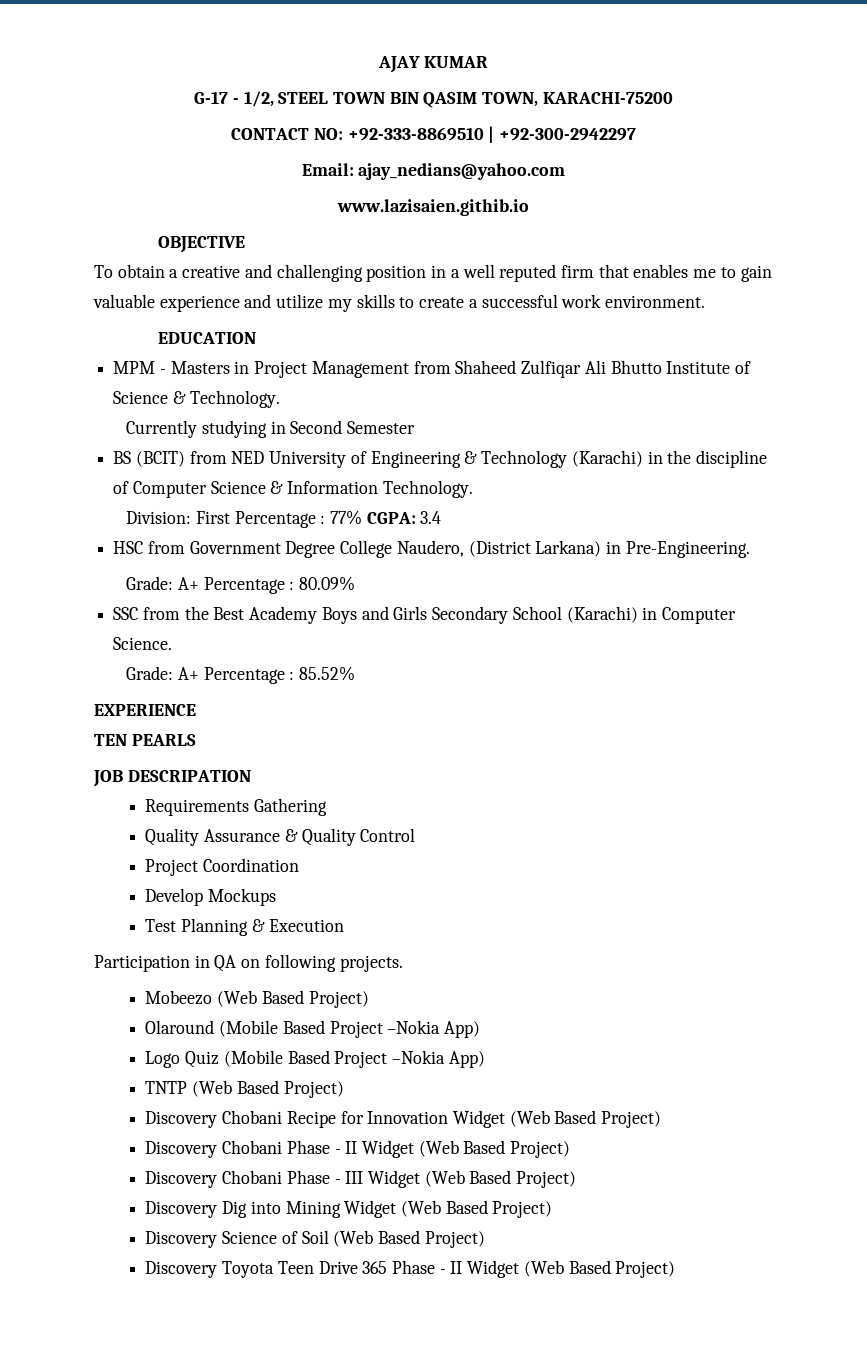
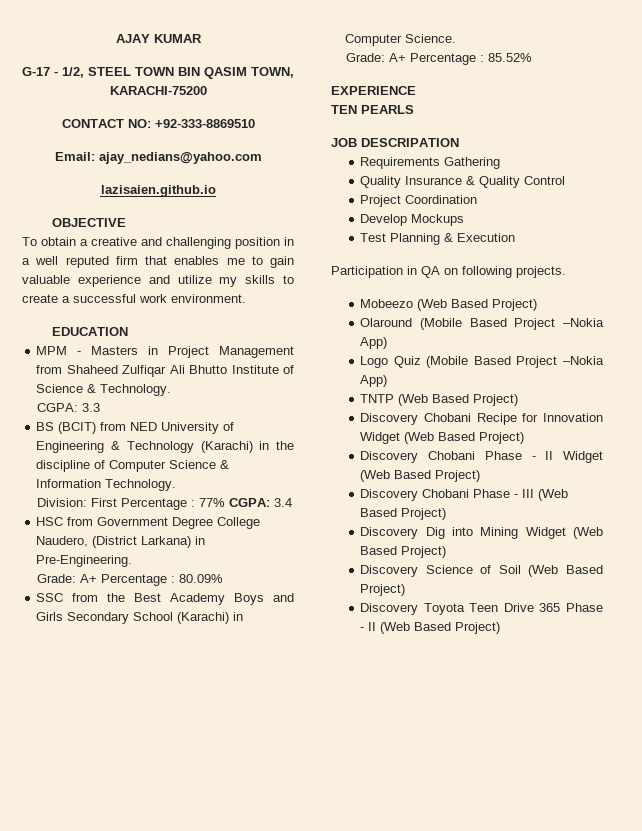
[488,126,636,143] | +92-300-2942297 -> (255, 123) none
[337,199,529,216] www.lazisaien.githib.io -> [100,185,216,197] lazisaien.github.io
[126,420,415,438] Currently studying in Second Semester -> [37,403,101,412] CGPA: 3.3
[204,829,281,842] Assurance -> [405,176,463,185] Insurance
[367,1170,420,1188] Widget -> (535, 493) none
[467,1260,520,1278] Widget -> (377, 626) none

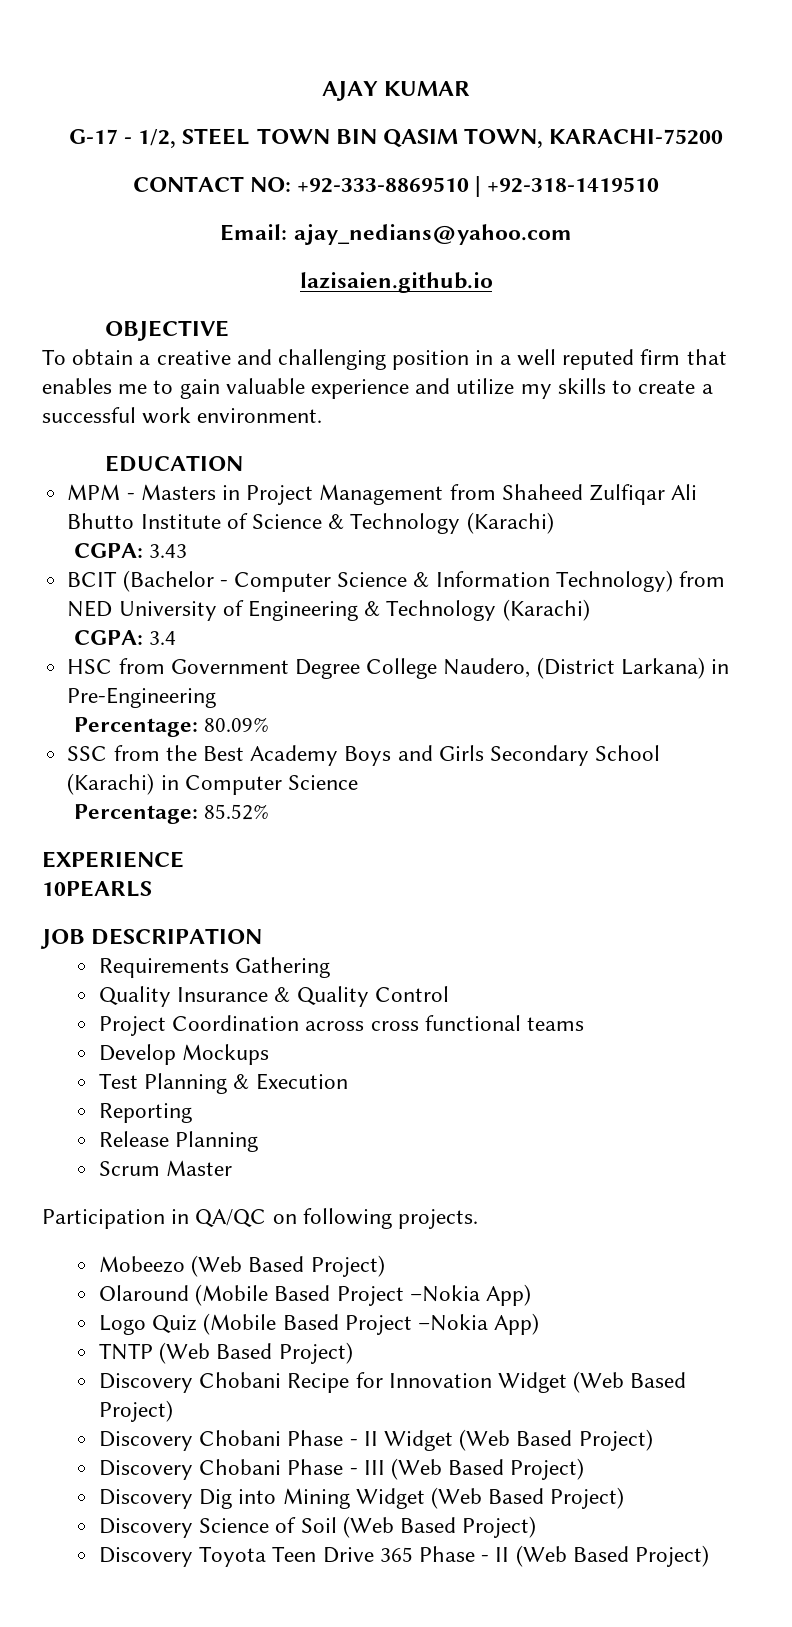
(255, 123) none -> [475,176,660,197] | +92-318-1419510
[100,384,172,396] [37,403,101,412] [36,422,97,434] Technology. // CGPA: 3.3 // BS (BCIT) -> [350,512,554,534] [73,543,187,558] [67,570,673,592] Technology (Karachi) // CGPA: 3.43 // BCIT (Bachelor - Computer Science & Information Technology)
[259,441,294,450] [36,460,230,472] [36,479,177,491] [37,498,226,510] in the discipline of Computer Science & Information Technology. // Division: First Percentage : 77% -> (590, 610) //
[36,555,133,567] [37,574,176,586] Pre-Engineering. // Grade: A+ Percentage : -> [67,687,217,708] [73,717,198,737] Pre-Engineering // Percentage:
[405,34,457,43] [346,53,485,65] Science. // Grade: A+ Percentage : -> [287,775,358,790] [73,804,198,824] Science // Percentage:
[331,105,414,114] TEN PEARLS -> [42,880,152,897] 10PEARLS
(478, 199) none -> [305,1015,585,1031] across cross functional teams
(516, 237) none -> [98,1103,192,1123] [98,1131,259,1152] [98,1160,233,1176] // Reporting // Release Planning // Scrum Master
[421,266,440,278] QA -> [195,1209,267,1227] QA/QC

